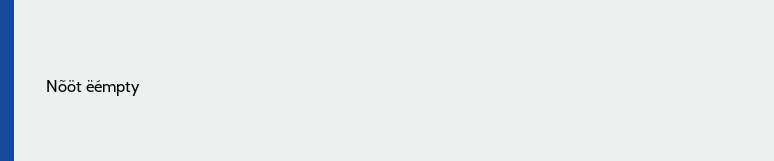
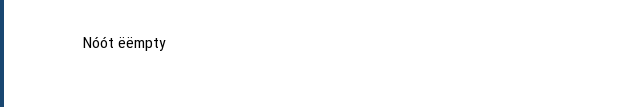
[46,80,141,96] Nõöt ëémpty -> [83,36,167,51] Nóót ëëmpty

